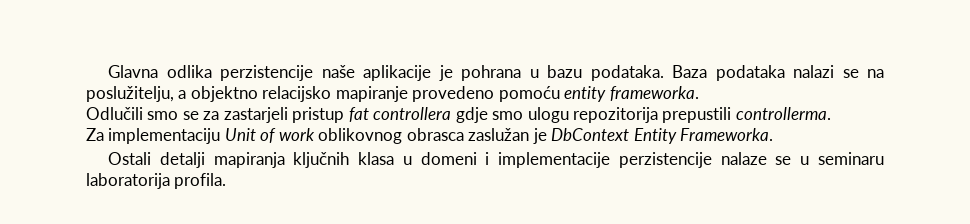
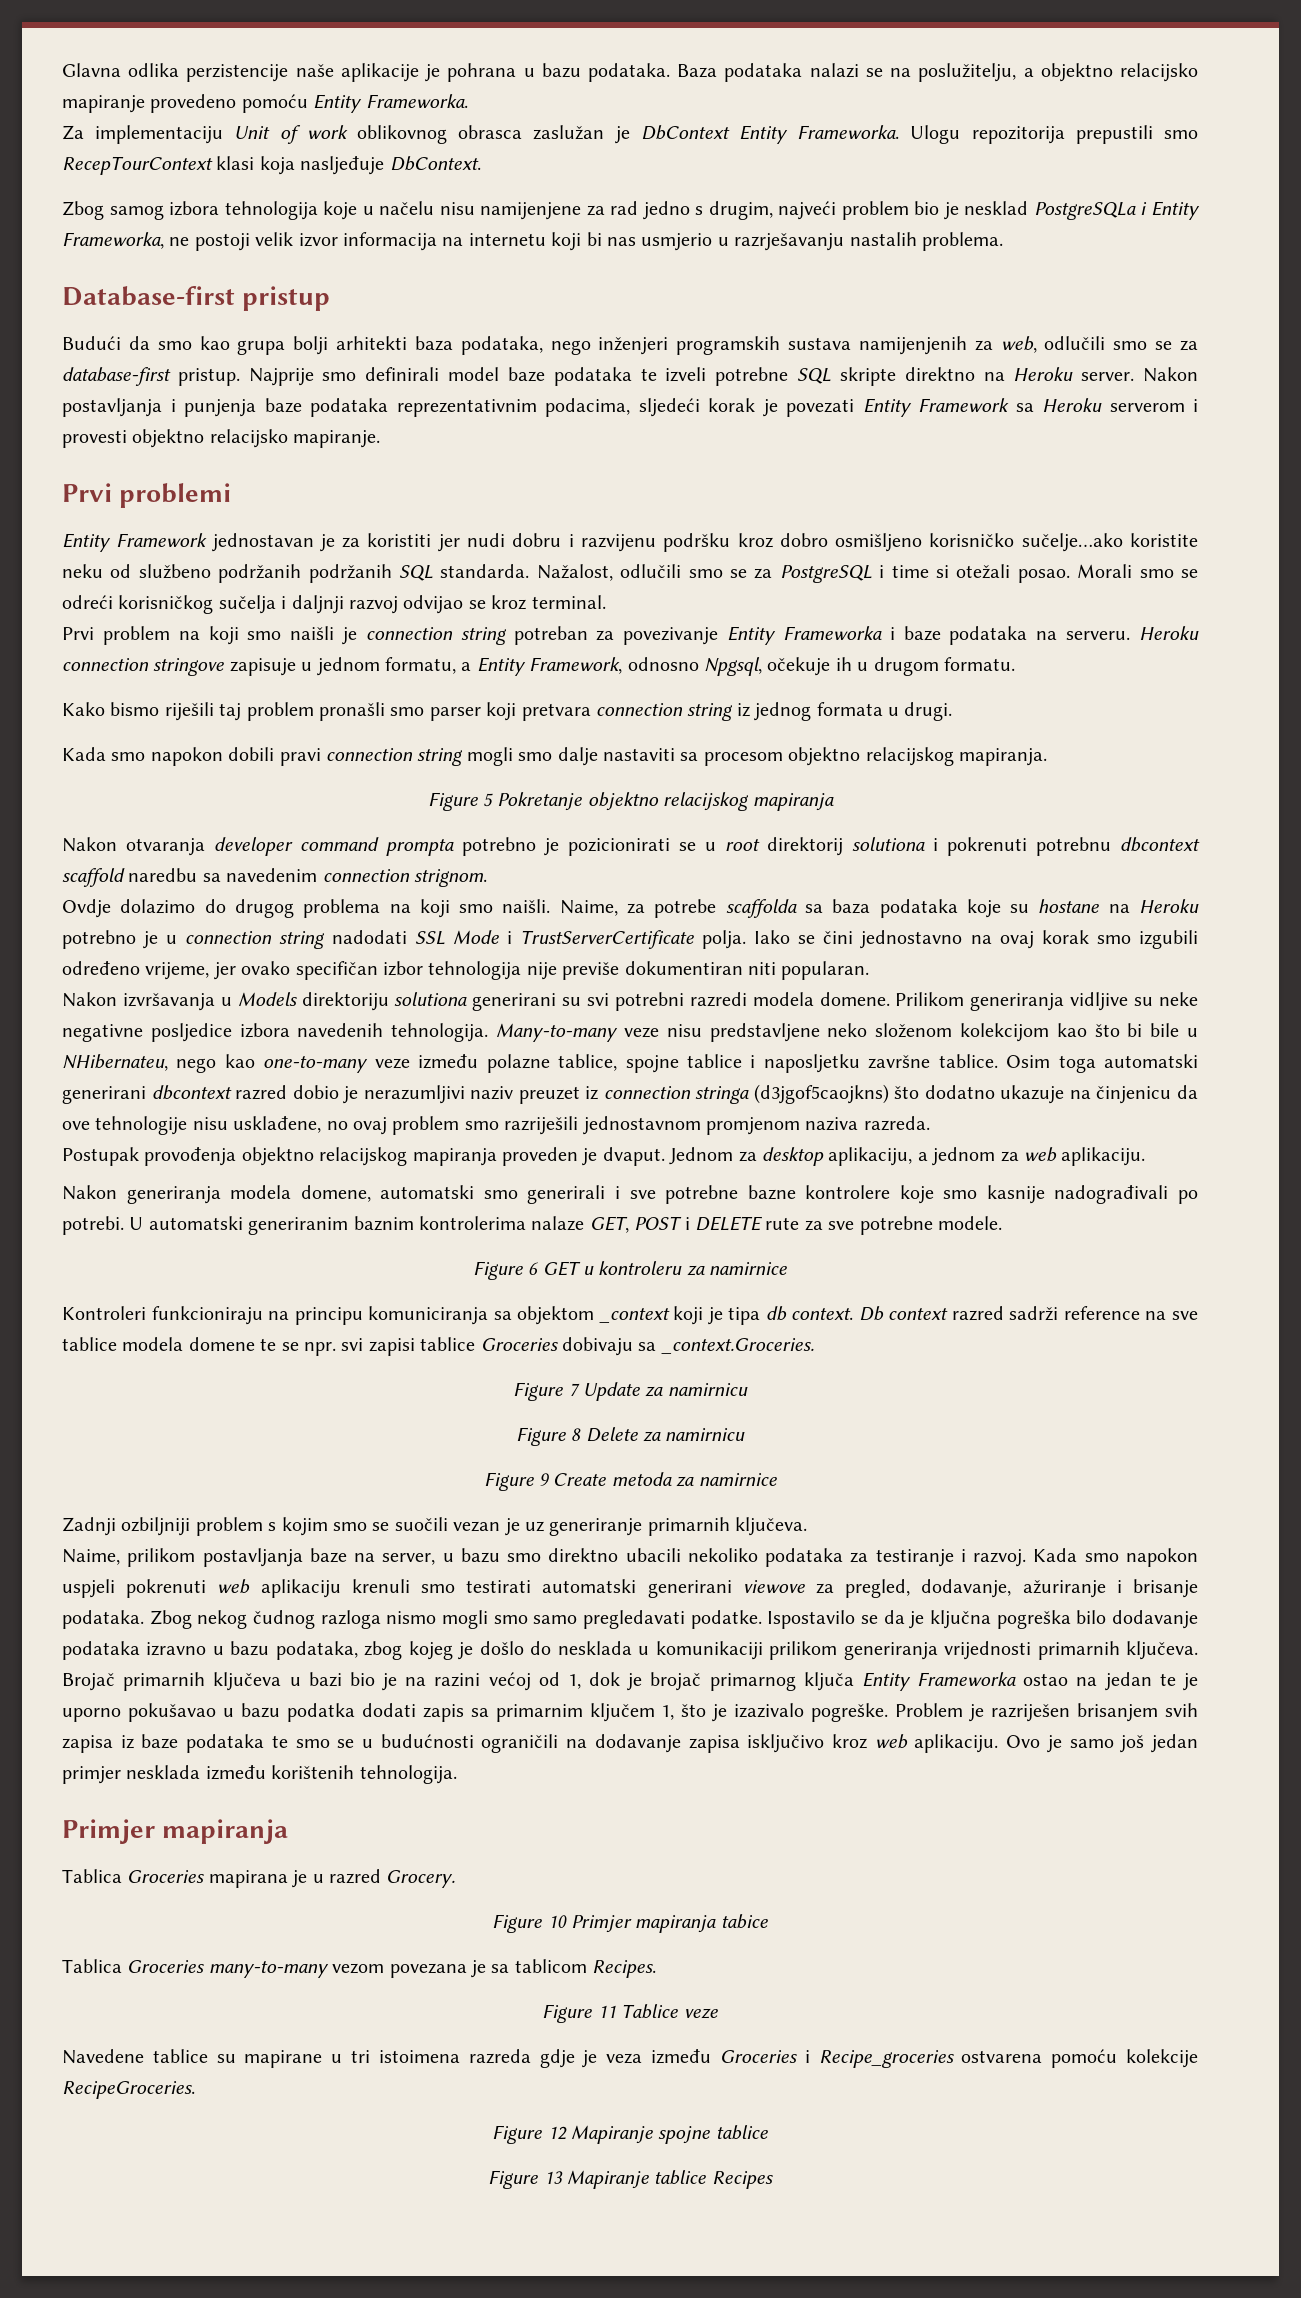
[564,86,699,102] [86,107,831,123] entity frameworka. // Odlučili smo se za zastarjeli pristup fat controllera gdje smo ulogu repozitorija prepustili controllerma. -> [313,94,468,113] Entity Frameworka.
[108,152,884,168] [86,173,227,189] // Ostali detalji mapiranja ključnih klasa u domeni i implementacije perzistencije nalaze se u seminaru laboratorija profila. -> [910,125,1199,144] [62,156,481,175] [62,201,1200,220] [62,232,1003,251] [62,286,331,311] [62,336,1199,355] [62,367,1199,386] [62,398,1198,417] [62,429,381,448] [62,483,232,508] [62,533,1198,552] [62,564,1198,583] [62,595,606,614] [62,626,1199,645] [62,657,1015,676] [62,702,953,721] [62,747,1047,766] [427,792,834,811] [62,837,1200,856] [62,868,487,887] [62,899,1199,918] [62,930,1199,949] [62,961,870,980] [62,992,1198,1011] [62,1023,1198,1042] [62,1054,1198,1073] [62,1084,1198,1104] [62,1116,930,1135] [62,1147,1146,1166] [62,1185,1198,1204] [62,1216,1002,1235] [472,1261,788,1280] [62,1306,1198,1325] [62,1337,814,1356] [513,1382,748,1401] [515,1427,746,1446] [483,1472,777,1491] [62,1517,808,1536] [62,1548,1199,1567] [62,1579,1199,1598] [62,1610,1198,1629] [62,1641,1199,1660] [62,1672,1198,1691] [62,1703,1198,1722] [62,1734,1198,1753] [62,1765,457,1784] [62,1819,289,1844] [62,1869,456,1888] [492,1914,768,1933] [62,1959,657,1978] [542,2004,718,2023] [62,2049,1199,2068] [62,2081,195,2099] [492,2125,768,2144] [488,2170,773,2189] Ulogu repozitorija prepustili smo RecepTourContext klasi koja nasljeđuje DbContext. // Zbog samog izbora tehnologija koje u načelu nisu namijenjene za rad jedno s drugim, najveći problem bio je nesklad PostgreSQLa i Entity Frameworka, ne postoji velik izvor informacija na internetu koji bi nas usmjerio u razrješavanju nastalih problema. // Database-first pristup // Budući da smo kao grupa bolji arhitekti baza podataka, nego inženjeri programskih sustava namijenjenih za web, odlučili smo se za database-first pristup. Najprije smo definirali model baze podataka te izveli potrebne SQL skripte direktno na Heroku server. Nakon postavljanja i punjenja baze podataka reprezentativnim podacima, sljedeći korak je povezati Entity Framework sa Heroku serverom i provesti objektno relacijsko mapiranje. // Prvi problemi // Entity Framework jednostavan je za koristiti jer nudi dobru i razvijenu podršku kroz dobro osmišljeno korisničko sučelje…ako koristite neku od službeno podržanih podržanih SQL standarda. Nažalost, odlučili smo se za PostgreSQL i time si otežali posao. Morali smo se odreći korisničkog sučelja i daljnji razvoj odvijao se kroz terminal. // Prvi problem na koji smo naišli je connection string potreban za povezivanje Entity Frameworka i baze podataka na serveru. Heroku connection stringove zapisuje u jednom formatu, a Entity Framework, odnosno Npgsql, očekuje ih u drugom formatu. // Kako bismo riješili taj problem pronašli smo parser koji pretvara connection string iz jednog formata u drugi. // Kada smo napokon dobili pravi connection string mogli smo dalje nastaviti sa procesom objektno relacijskog mapiranja. // Figure 5 Pokretanje objektno relacijskog mapiranja // Nakon otvaranja developer command prompta potrebno je pozicionirati se u root direktorij solutiona i pokrenuti potrebnu dbcontext scaffold naredbu sa navedenim connection strignom. // Ovdje dolazimo do drugog problema na koji smo naišli. Naime, za potrebe scaffolda sa baza podataka koje su hostane na Heroku potrebno je u connection string nadodati SSL Mode i TrustServerCertificate polja. Iako se čini jednostavno na ovaj korak smo izgubili određeno vrijeme, jer ovako specifičan izbor tehnologija nije previše dokumentiran niti popularan. // Nakon izvršavanja u Models direktoriju solutiona generirani su svi potrebni razredi modela domene. Prilikom generiranja vidljive su neke negativne posljedice izbora navedenih tehnologija. Many-to-many veze nisu predstavljene neko složenom kolekcijom kao što bi bile u NHibernateu, nego kao one-to-many veze između polazne tablice, spojne tablice i naposljetku završne tablice. Osim toga automatski generirani dbcontext razred dobio je nerazumljivi naziv preuzet iz connection stringa (d3jgof5caojkns) što dodatno ukazuje na činjenicu da ove tehnologije nisu usklađene, no ovaj problem smo razriješili jednostavnom promjenom naziva razreda. // Postupak provođenja objektno relacijskog mapiranja proveden je dvaput. Jednom za desktop aplikaciju, a jednom za web aplikaciju. // Nakon generiranja modela domene, automatski smo generirali i sve potrebne bazne kontrolere koje smo kasnije nadograđivali po potrebi. U automatski generiranim baznim kontrolerima nalaze GET, POST i DELETE rute za sve potrebne modele. // Figure 6 GET u kontroleru za namirnice // Kontroleri funkcioniraju na principu komuniciranja sa objektom _context koji je tipa db context. Db context razred sadrži reference na sve tablice modela domene te se npr. svi zapisi tablice Groceries dobivaju sa _context.Groceries. // Figure 7 Update za namirnicu // Figure 8 Delete za namirnicu // Figure 9 Create metoda za namirnice // Zadnji ozbiljniji problem s kojim smo se suočili vezan je uz generiranje primarnih ključeva. // Naime, prilikom postavljanja baze na server, u bazu smo direktno ubacili nekoliko podataka za testiranje i razvoj. Kada smo napokon uspjeli pokrenuti web aplikaciju krenuli smo testirati automatski generirani viewove za pregled, dodavanje, ažuriranje i brisanje podataka. Zbog nekog čudnog razloga nismo mogli smo samo pregledavati podatke. Ispostavilo se da je ključna pogreška bilo dodavanje podataka izravno u bazu podataka, zbog kojeg je došlo do nesklada u komunikaciji prilikom generiranja vrijednosti primarnih ključeva. Brojač primarnih ključeva u bazi bio je na razini većoj od 1, dok je brojač primarnog ključa Entity Frameworka ostao na jedan te je uporno pokušavao u bazu podatka dodati zapis sa primarnim ključem 1, što je izazivalo pogreške. Problem je razriješen brisanjem svih zapisa iz baze podataka te smo se u budućnosti ograničili na dodavanje zapisa isključivo kroz web aplikaciju. Ovo je samo još jedan primjer nesklada između korištenih tehnologija. // Primjer mapiranja // Tablica Groceries mapirana je u razred Grocery. // Figure 10 Primjer mapiranja tabice // Tablica Groceries many-to-many vezom povezana je sa tablicom Recipes. // Figure 11 Tablice veze // Navedene tablice su mapirane u tri istoimena razreda gdje je veza između Groceries i Recipe_groceries ostvarena pomoću kolekcije RecipeGroceries. // Figure 12 Mapiranje spojne tablice // Figure 13 Mapiranje tablice Recipes

